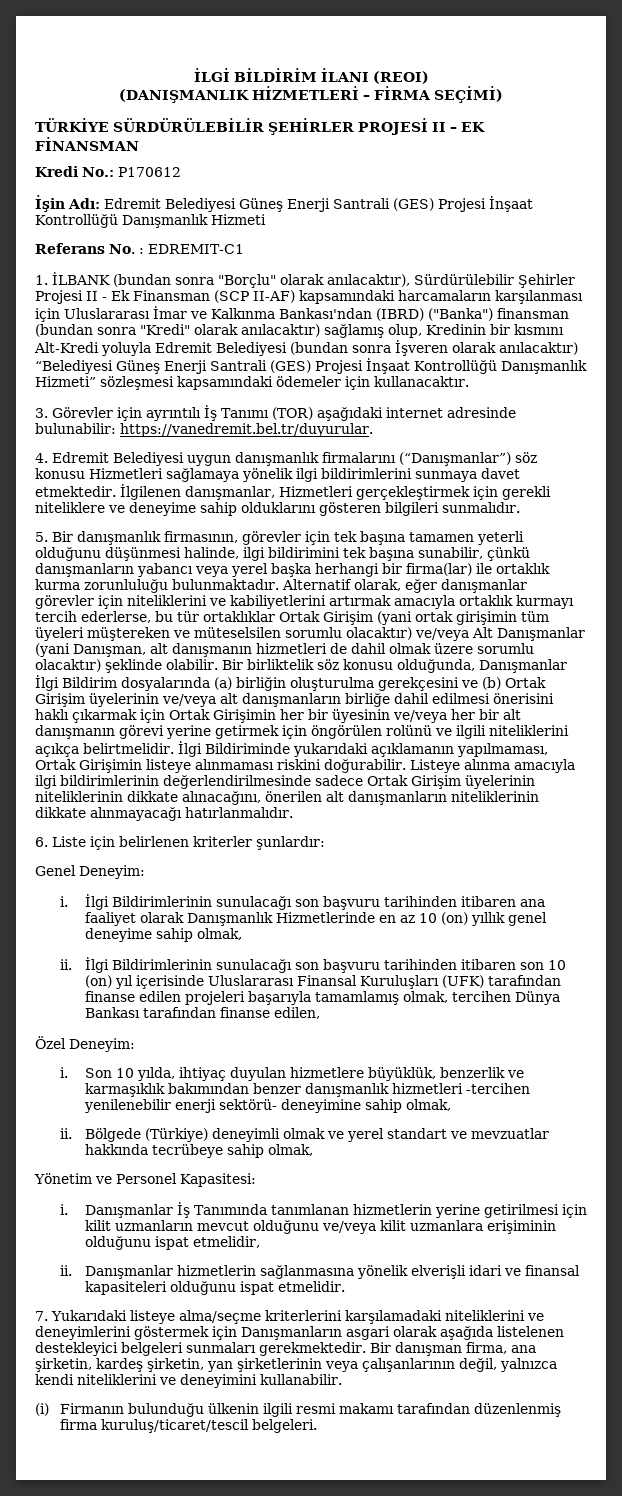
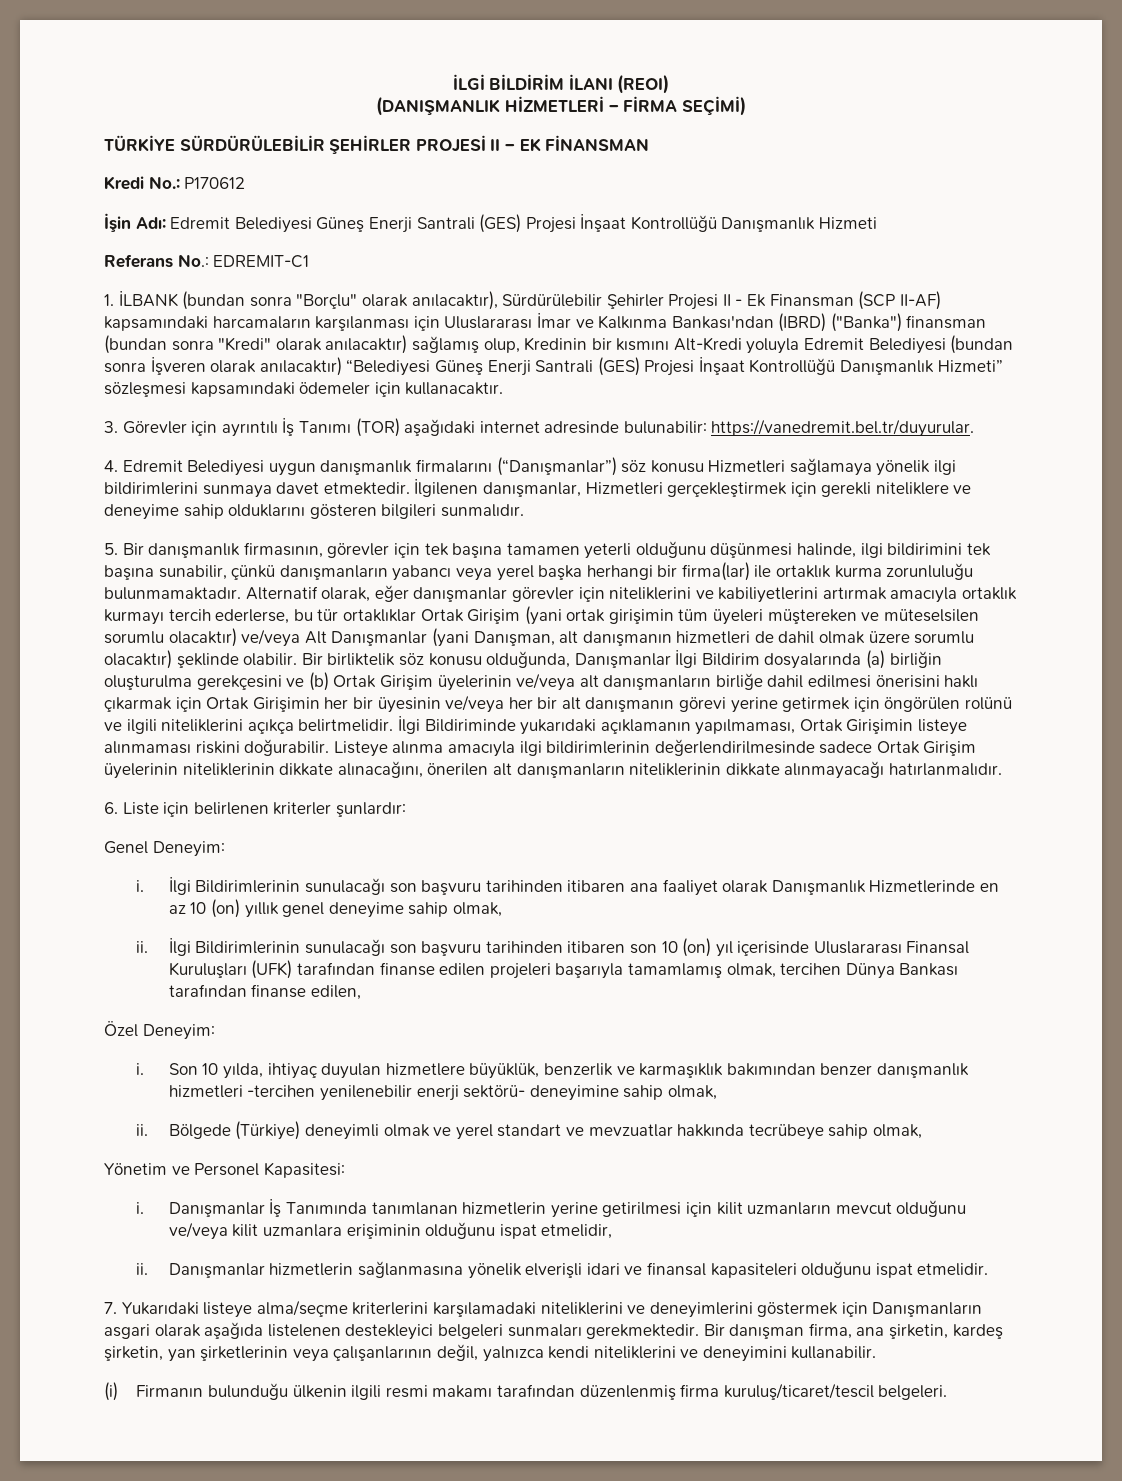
[109,244,144,254] No. : -> [177,254,209,267] No.:
[172,579,279,590] bulunmaktadır. -> [104,587,241,600] bulunmamaktadır.

